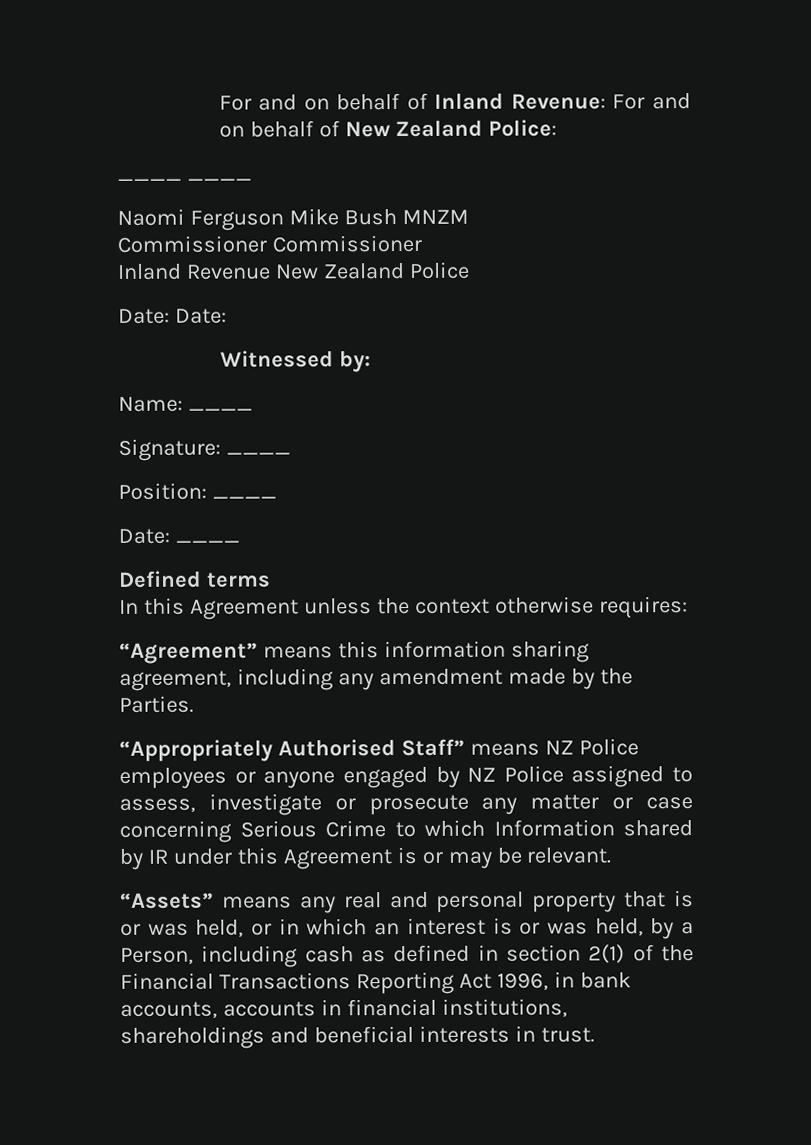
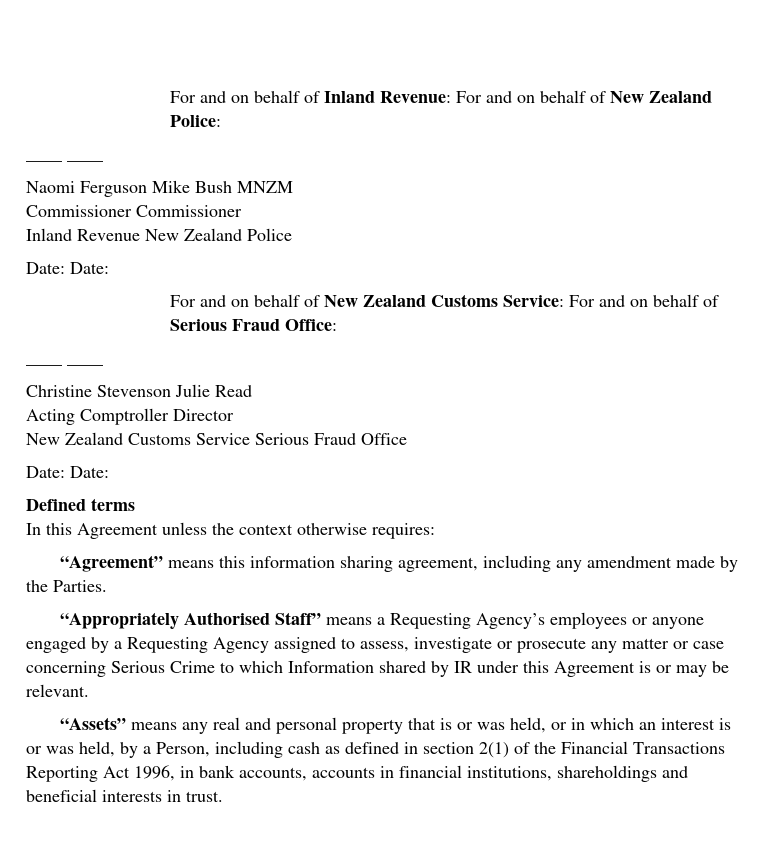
[219,350,371,373] [118,396,253,412] [118,438,291,461] [118,482,277,500] [118,528,240,544] Witnessed by: // Name: ____ // Signature: ____ // Position: ____ // Date: ____ -> [169,294,719,307] [169,319,337,331] [26,364,103,366] [26,384,252,397] [26,408,234,425] [26,432,407,445] [26,466,109,478] For and on behalf of New Zealand Customs Service: For and on behalf of Serious Fraud Office: // ____ ____ // Christine Stevenson Julie Read // Acting Comptroller Director // New Zealand Customs Service Serious Fraud Office // Date: Date:
[544,738,639,756] NZ Police -> [377,613,546,629] a Requesting Agency’s
[467,765,564,783] NZ Police -> [114,637,269,653] a Requesting Agency

